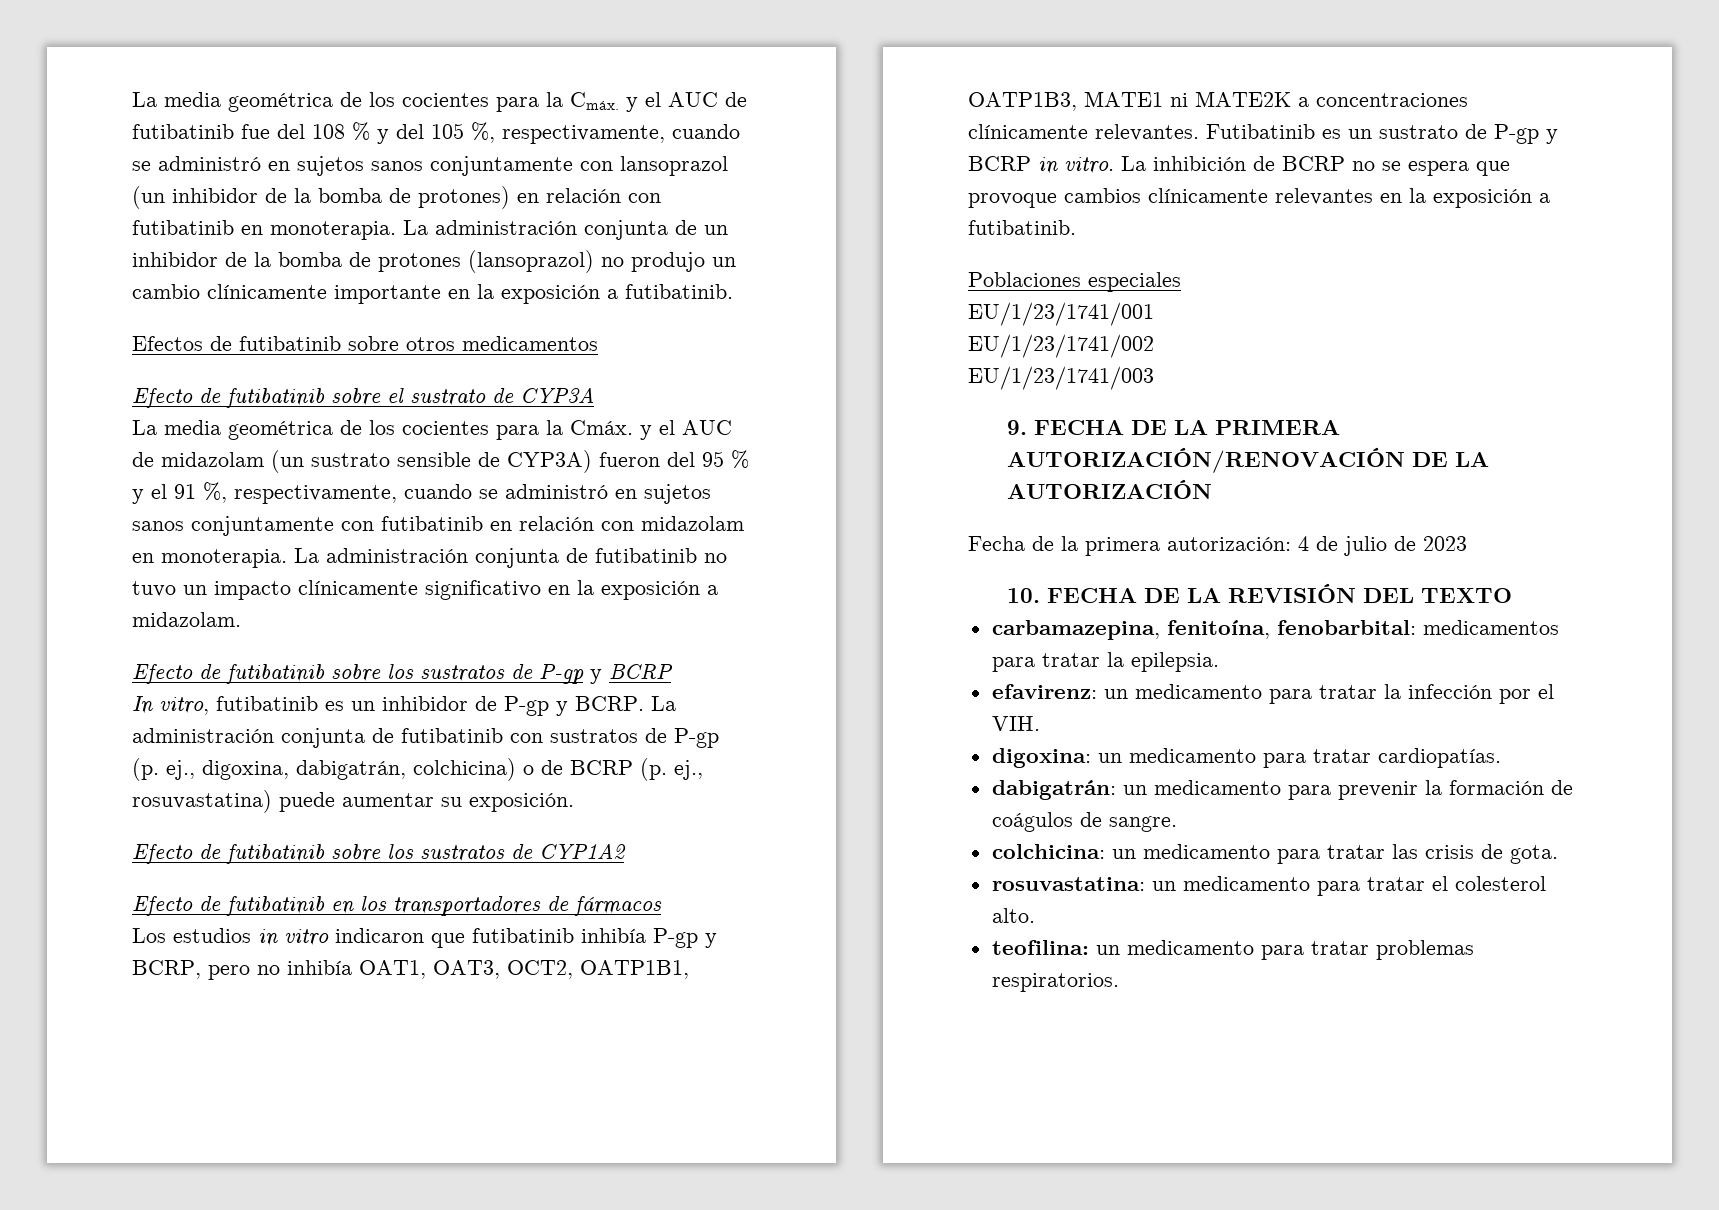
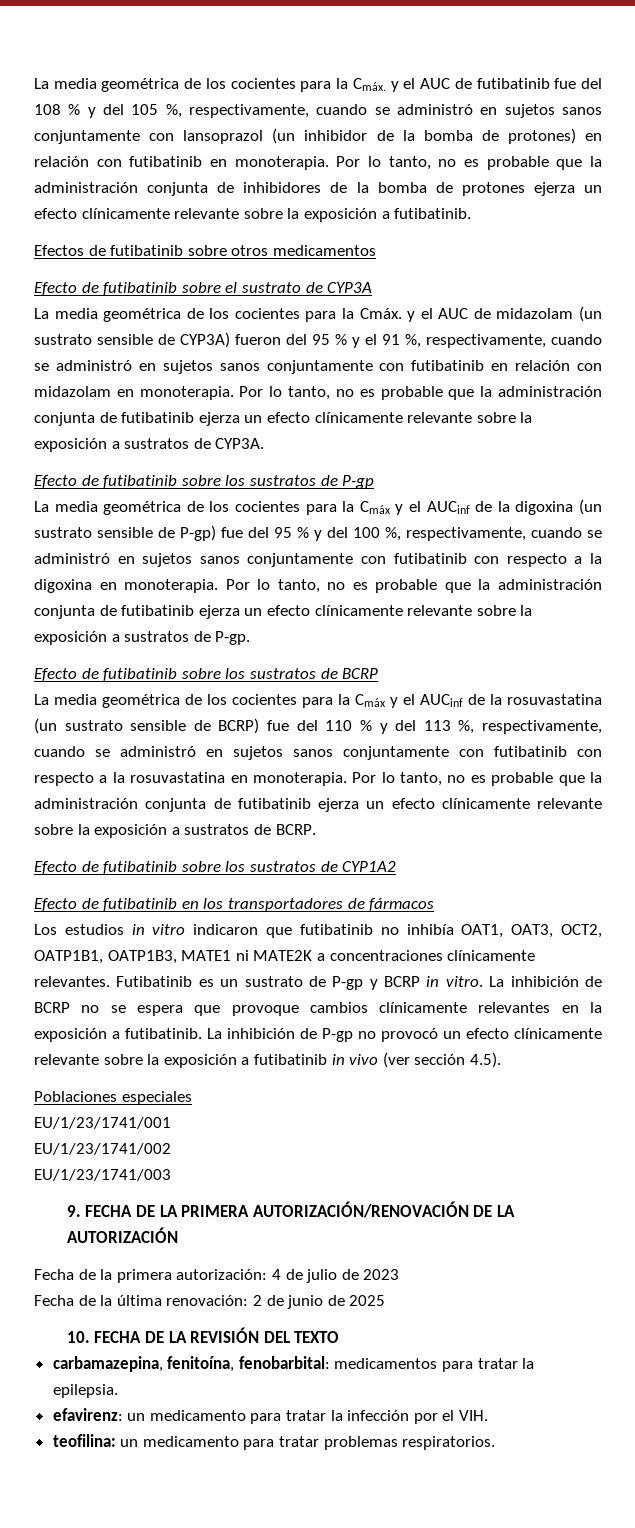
[403,220,728,240] [132,252,218,267] La administración conjunta de un inhibidor -> [336,156,602,170] [34,182,322,196] Por lo tanto, no es probable que la administración conjunta de inhibidores
[468,250,736,273] [132,284,470,304] (lansoprazol) no produjo un cambio clínicamente importante en -> [533,182,603,196] [34,208,283,219] ejerza un efecto clínicamente relevante sobre
[294,548,727,568] [132,580,718,600] [132,612,241,627] La administración conjunta de futibatinib no tuvo un impacto clínicamente significativo en la exposición a midazolam. -> [239,386,602,400] [34,412,533,426] [34,438,265,452] Por lo tanto, no es probable que la administración conjunta de futibatinib ejerza un efecto clínicamente relevante sobre la exposición a sustratos de CYP3A.
[590,664,673,684] [132,696,676,716] [132,728,719,748] [132,758,703,781] [132,790,574,813] y BCRP // In vitro, futibatinib es un inhibidor de P-gp y BCRP. La administración conjunta de futibatinib con sustratos de P-gp (p. ej., digoxina, dabigatrán, colchicina) o de BCRP (p. ej., rosuvastatina) puede aumentar su exposición. -> [34,499,603,515] [34,525,602,541] [34,553,603,567] [34,579,602,593] [34,605,533,619] [34,631,251,645] [34,668,379,681] [34,694,602,708] [34,718,603,734] [34,746,602,760] [34,772,603,786] [34,798,602,812] [34,824,316,838] // La media geométrica de los cocientes para la Cmáx y el AUCinf de la digoxina (un sustrato sensible de P-gp) fue del 95 % y del 100 %, respectivamente, cuando se administró en sujetos sanos conjuntamente con futibatinib con respecto a la digoxina en monoterapia. Por lo tanto, no es probable que la administración conjunta de futibatinib ejerza un efecto clínicamente relevante sobre la exposición a sustratos de P-gp. // Efecto de futibatinib sobre los sustratos de BCRP // La media geométrica de los cocientes para la Cmáx y el AUCinf de la rosuvastatina (un sustrato sensible de BCRP) fue del 110 % y del 113 %, respectivamente, cuando se administró en sujetos sanos conjuntamente con futibatinib con respecto a la rosuvastatina en monoterapia. Por lo tanto, no es probable que la administración conjunta de futibatinib ejerza un efecto clínicamente relevante sobre la exposición a sustratos de BCRP.
[581,928,717,948] [132,960,250,980] inhibía P-gp y BCRP, pero -> (373, 929) none
(1076, 227) none -> [207,1028,602,1042] [34,1052,501,1068] La inhibición de P-gp no provocó un efecto clínicamente relevante sobre la exposición a futibatinib in vivo (ver sección 4.5).
(1467, 543) none -> [34,1295,386,1309] // Fecha de la última renovación: 2 de junio de 2025
[991,748,1501,768] [991,780,1573,800] [991,812,1177,832] [991,844,1558,864] [991,876,1546,896] [991,908,1035,923] // digoxina: un medicamento para tratar cardiopatías. // dabigatrán: un medicamento para prevenir la formación de coágulos de sangre. // colchicina: un medicamento para tratar las crisis de gota. // rosuvastatina: un medicamento para tratar el colesterol alto. -> (489, 1415) none

